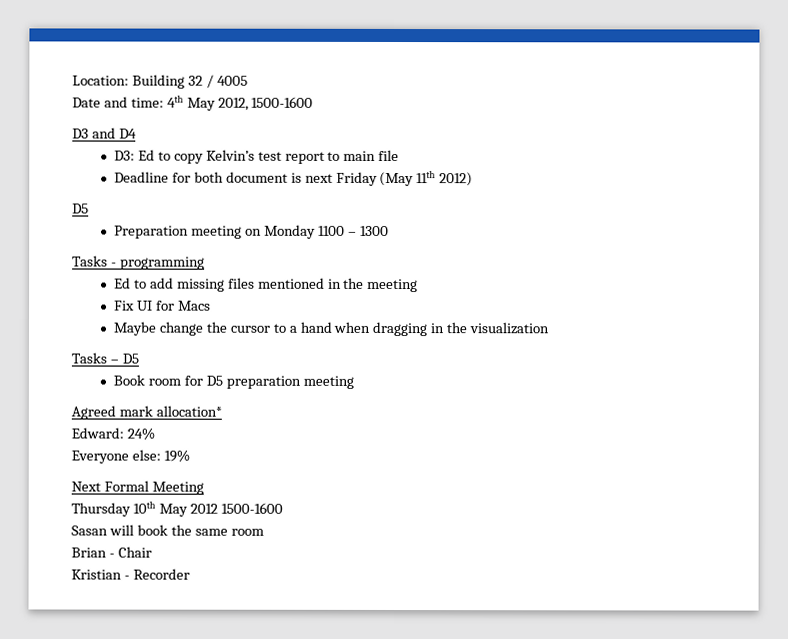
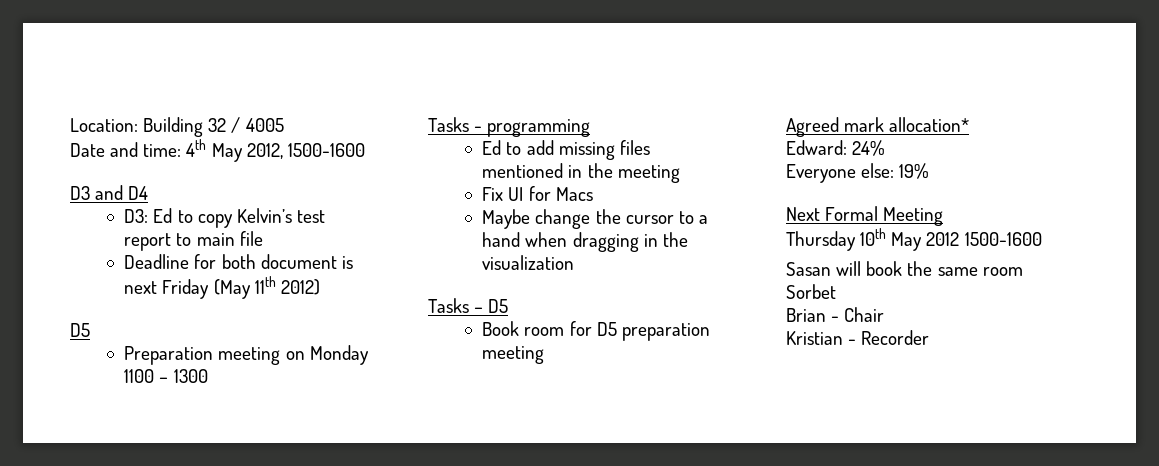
(264, 532) none -> [786,284,836,299] // Sorbet

